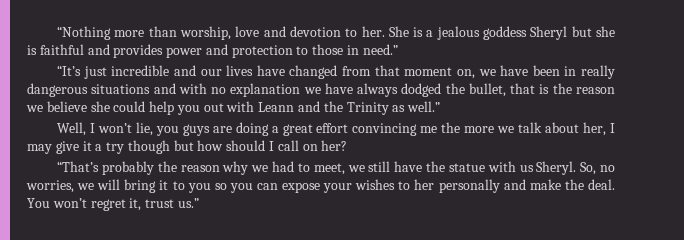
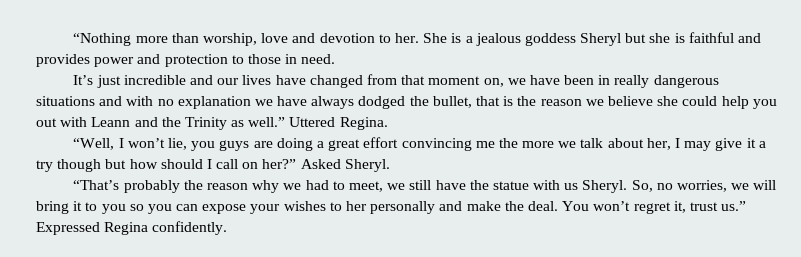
[362,44,398,55] [56,65,81,76] need.” // “It’s -> [301,54,336,64] [73,75,94,85] need. // It’s
[56,122,86,136] // Well, -> [289,117,388,130] [73,138,115,150] Uttered Regina. // “Well,
[321,140,348,151] her? -> [262,159,390,172] her?” Asked Sheryl.
(199, 203) none -> [36,221,228,235] Expressed Regina confidently.

